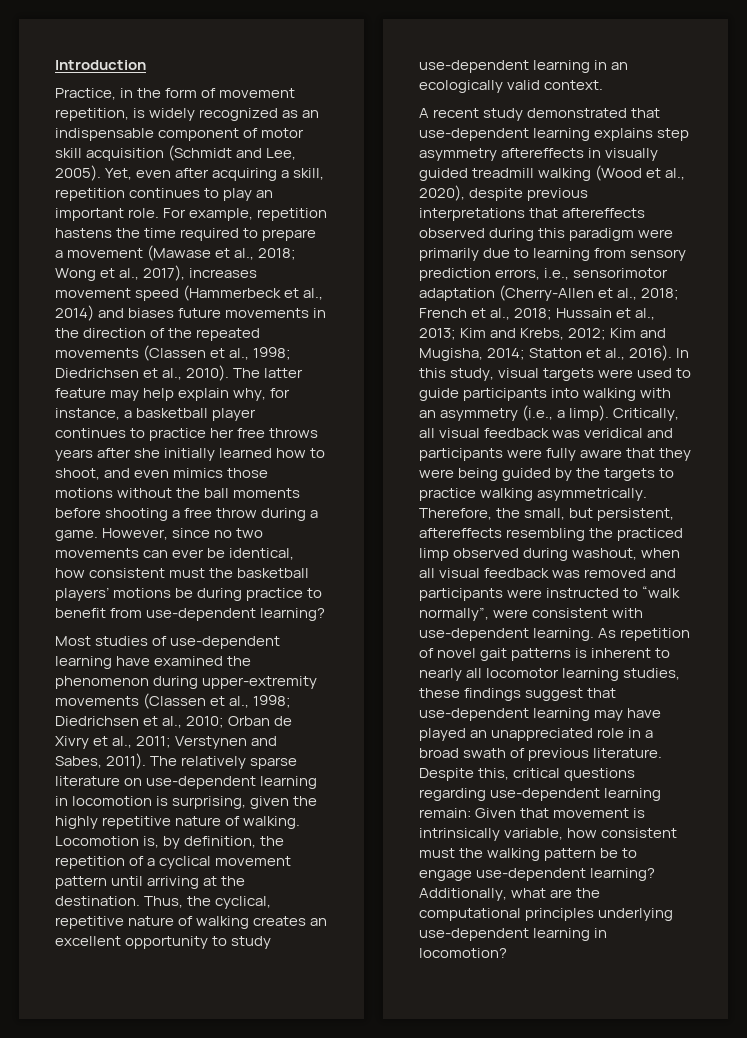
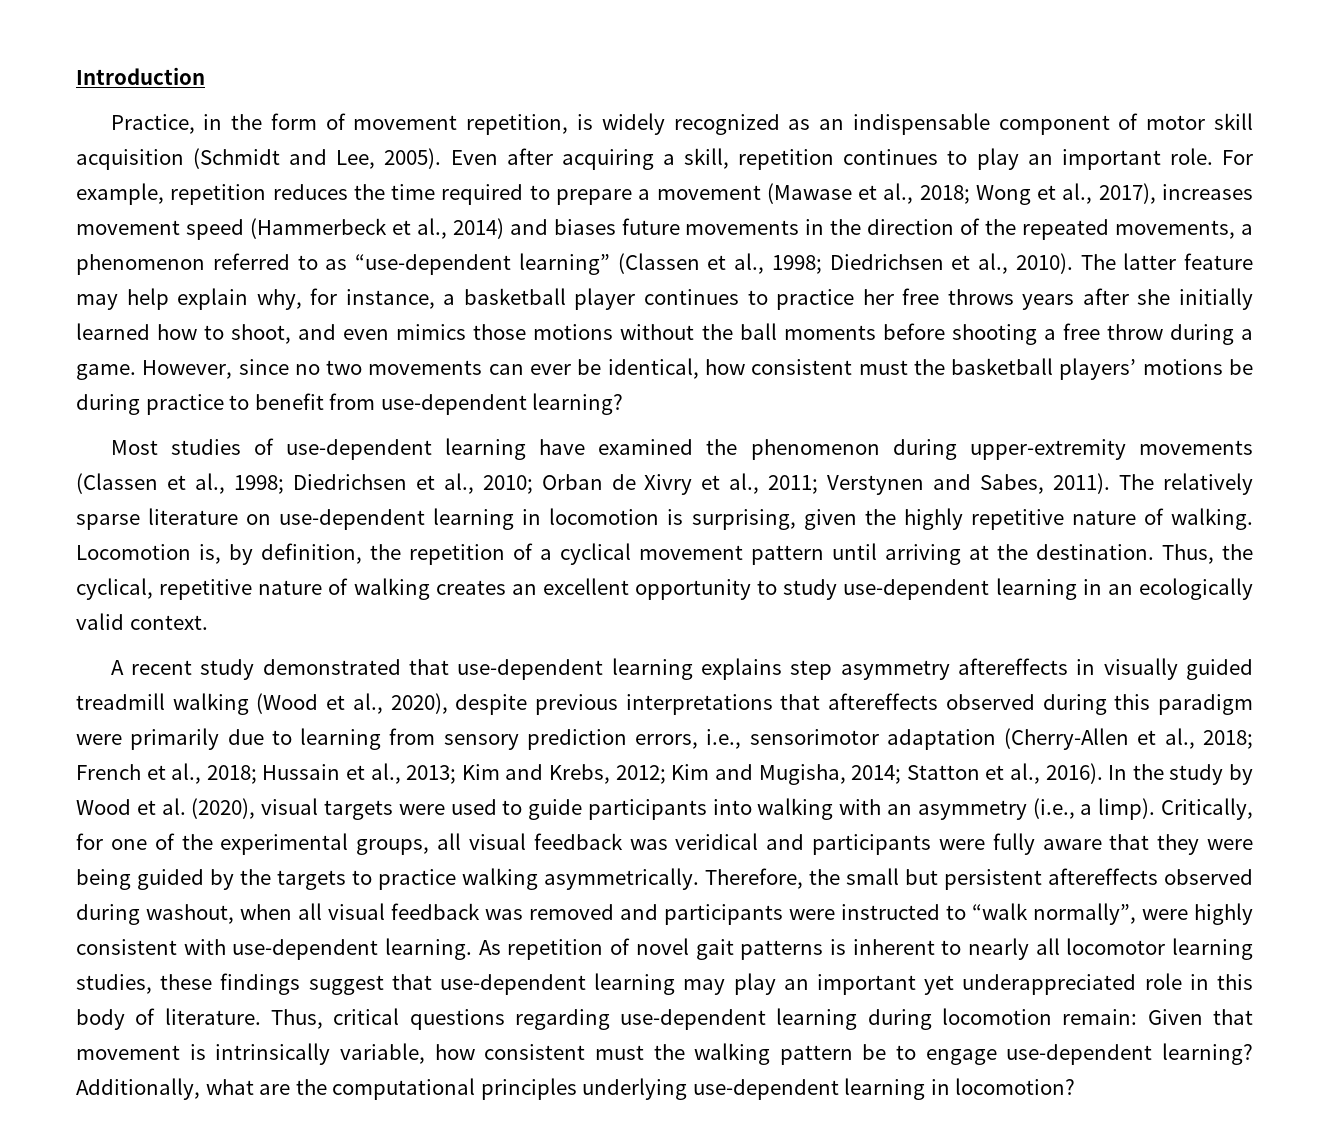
[105,168,172,180] Yet, even -> [450,150,498,165] Even
[55,228,112,238] hastens -> [272,184,348,200] reduces
[55,348,139,358] movements -> [1115,220,1254,239] [76,253,610,275] movements, a phenomenon referred to as “use-dependent learning”
[419,368,495,381] this study, -> [1132,764,1253,785] [76,798,256,819] the study by Wood et al. (2020),
(680, 414) none -> [76,833,430,855] for one of the experimental groups,
[524,508,675,521] [419,528,684,541] [419,548,449,561] small, but persistent, aftereffects resembling the practiced limp -> [846,868,1158,890] small but persistent aftereffects
(529, 613) none -> [1194,903,1253,925] highly
[627,708,662,718] [419,728,654,741] [419,748,663,761] [419,768,510,781] have played an unappreciated role in a broad swath of previous literature. Despite this, -> [733,973,1254,995] [76,1008,323,1030] play an important yet underappreciated role in this body of literature. Thus,
(662, 794) none -> [867,1008,1053,1030] during locomotion

